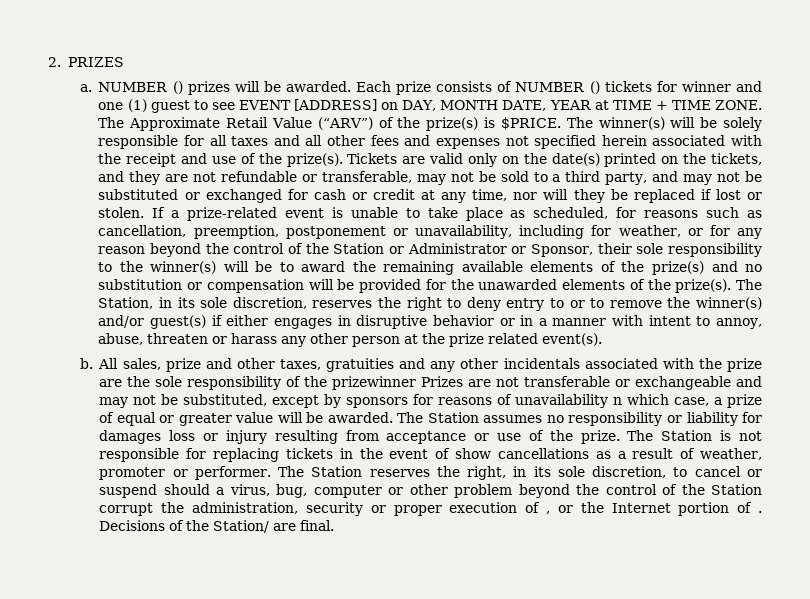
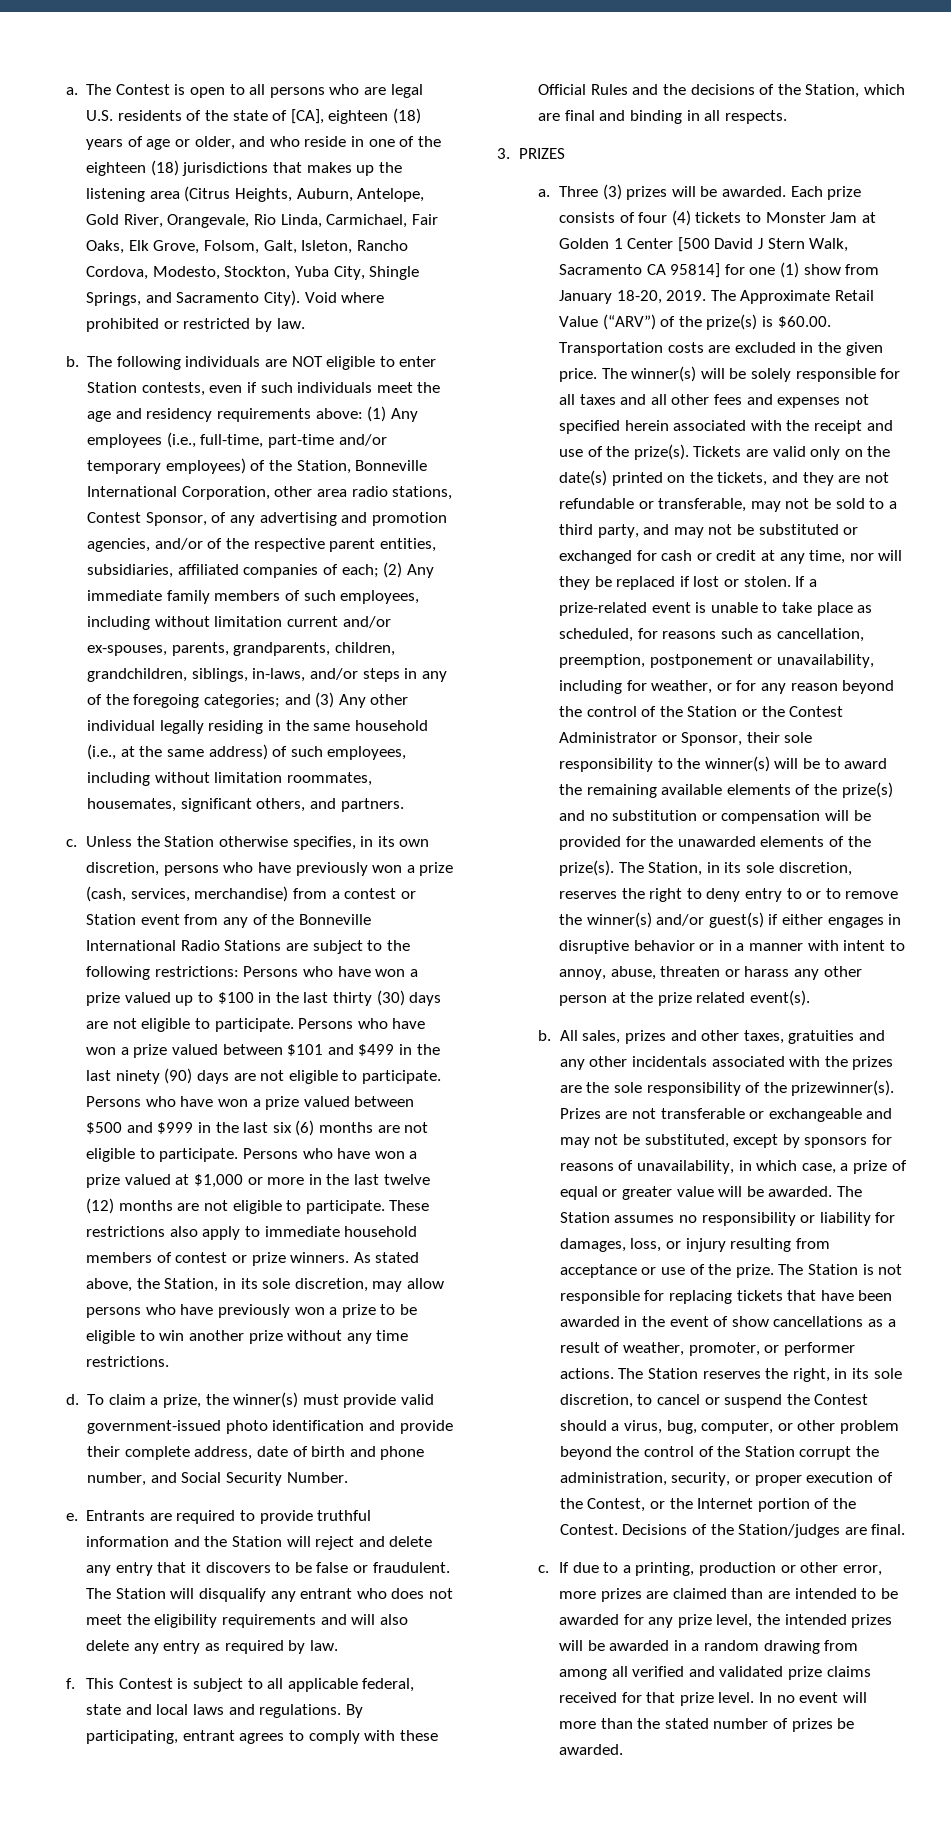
[48,57,61,67] 2. -> [65,84,423,98] [86,108,422,124] [86,136,441,150] [86,160,402,176] [86,186,425,202] [86,214,438,228] [86,240,408,254] [86,266,420,280] [86,290,385,306] [86,318,305,332] [65,356,437,370] [87,382,441,396] [87,406,418,422] [87,432,387,448] [87,458,428,474] [87,486,453,500] [87,512,447,526] [87,538,436,552] [87,562,434,578] [87,590,420,604] [87,616,391,630] [87,642,395,656] [87,668,447,682] [87,692,409,708] [87,720,428,734] [87,744,407,760] [87,772,372,786] [87,798,404,812] [65,836,430,850] [86,862,454,876] [86,886,416,902] [86,914,371,928] [86,940,410,954] [86,966,418,980] [86,990,442,1006] [86,1018,426,1032] [86,1044,440,1058] [86,1068,442,1084] [86,1096,415,1110] [86,1120,429,1136] [86,1148,418,1162] [86,1174,430,1188] [86,1198,430,1214] [86,1226,418,1240] [86,1252,420,1266] [86,1278,445,1292] [86,1304,418,1318] [86,1330,409,1344] [86,1356,170,1367] [65,1392,434,1408] [87,1420,453,1434] [87,1446,425,1460] [87,1472,348,1486] [65,1510,372,1524] [86,1536,433,1550] [86,1562,450,1576] [86,1588,454,1602] [86,1614,408,1628] [86,1640,338,1654] [65,1678,415,1692] [86,1704,363,1718] [86,1730,438,1744] [538,84,906,98] [538,110,787,124] [497,148,510,159] a. The Contest is open to all persons who are legal U.S. residents of the state of [CA], eighteen (18) years of age or older, and who reside in one of the eighteen (18) jurisdictions that makes up the listening area (Citrus Heights, Auburn, Antelope, Gold River, Orangevale, Rio Linda, Carmichael, Fair Oaks, Elk Grove, Folsom, Galt, Isleton, Rancho Cordova, Modesto, Stockton, Yuba City, Shingle Springs, and Sacramento City). Void where prohibited or restricted by law. // b. The following individuals are NOT eligible to enter Station contests, even if such individuals meet the age and residency requirements above: (1) Any employees (i.e., full-time, part-time and/or temporary employees) of the Station, Bonneville International Corporation, other area radio stations, Contest Sponsor, of any advertising and promotion agencies, and/or of the respective parent entities, subsidiaries, affiliated companies of each; (2) Any immediate family members of such employees, including without limitation current and/or ex-spouses, parents, grandparents, children, grandchildren, siblings, in-laws, and/or steps in any of the foregoing categories; and (3) Any other individual legally residing in the same household (i.e., at the same address) of such employees, including without limitation roommates, housemates, significant others, and partners. // c. Unless the Station otherwise specifies, in its own discretion, persons who have previously won a prize (cash, services, merchandise) from a contest or Station event from any of the Bonneville International Radio Stations are subject to the following restrictions: Persons who have won a prize valued up to $100 in the last thirty (30) days are not eligible to participate. Persons who have won a prize valued between $101 and $499 in the last ninety (90) days are not eligible to participate. Persons who have won a prize valued between $500 and $999 in the last six (6) months are not eligible to participate. Persons who have won a prize valued at $1,000 or more in the last twelve (12) months are not eligible to participate. These restrictions also apply to immediate household members of contest or prize winners. As stated above, the Station, in its sole discretion, may allow persons who have previously won a prize to be eligible to win another prize without any time restrictions. // d. To claim a prize, the winner(s) must provide valid government-issued photo identification and provide their complete address, date of birth and phone number, and Social Security Number. // e. Entrants are required to provide truthful information and the Station will reject and delete any entry that it discovers to be false or fraudulent. The Station will disqualify any entrant who does not meet the eligibility requirements and will also delete any entry as required by law. // f. This Contest is subject to all applicable federal, state and local laws and regulations. By participating, entrant agrees to comply with these Official Rules and the decisions of the Station, which are final and binding in all respects. // 3.
[98,81,183,94] NUMBER () -> [558,184,622,200] Three (3)
[515,81,763,94] [98,99,762,113] NUMBER () tickets for winner and one (1) guest to see EVENT [ADDRESS] on DAY, MONTH DATE, YEAR at TIME + TIME ZONE. -> [638,210,876,226] [558,237,849,252] [558,262,880,278] [558,290,707,304] four (4) tickets to Monster Jam at Golden 1 Center [500 David J Stern Walk, Sacramento CA 95814] for one (1) show from January 18-20, 2019.
[500,117,561,130] $PRICE. -> [777,316,831,328] [558,342,883,356] [558,368,597,382] $60.00. Transportation costs are excluded in the given price.
(405, 250) none -> [761,706,844,717] the Contest
[165,358,201,372] prize -> [624,1030,666,1044] prizes
[726,358,762,372] prize -> [852,1056,894,1070] prizes
[332,376,417,390] prizewinner -> [791,1080,895,1096] prizewinner(s).
[515,394,623,408] unavailability n -> [636,1160,752,1174] unavailability, in
[99,430,196,444] damages loss -> [559,1238,662,1252] damages, loss,
(333, 453) none -> [787,1290,893,1301] [559,1316,620,1327] that have been awarded
[99,466,271,480] promoter or performer. -> [688,1342,855,1356] [559,1368,614,1379] promoter, or performer actions.
(158, 491) none -> [786,1394,869,1405] the Contest
[313,485,382,498] computer -> [701,1420,774,1434] computer,
[305,502,363,516] security -> [671,1472,731,1486] security,
[546,511,551,514] , -> [559,1498,646,1512] the Contest,
[758,511,763,513] . -> [832,1498,856,1509] [559,1524,618,1535] the Contest.
[213,520,270,533] Station/ -> [738,1524,841,1538] Station/judges
(335, 525) none -> [538,1562,882,1576] [558,1588,898,1602] [558,1614,893,1628] [558,1640,859,1654] [558,1666,871,1680] [558,1692,867,1706] [558,1718,855,1732] [558,1744,623,1755] // c. If due to a printing, production or other error, more prizes are claimed than are intended to be awarded for any prize level, the intended prizes will be awarded in a random drawing from among all verified and validated prize claims received for that prize level. In no event will more than the stated number of prizes be awarded.

